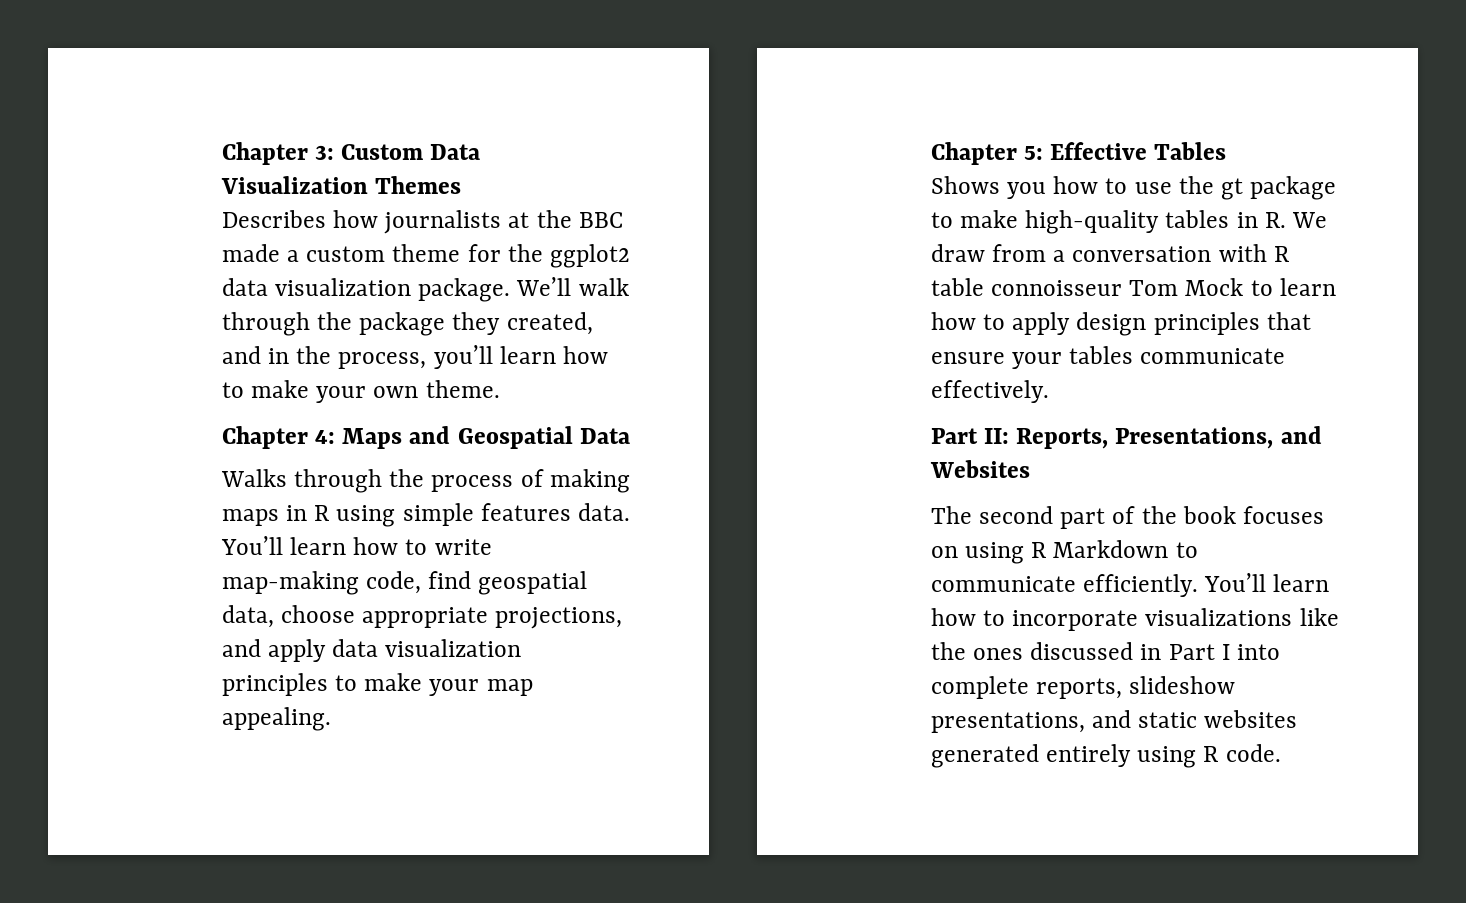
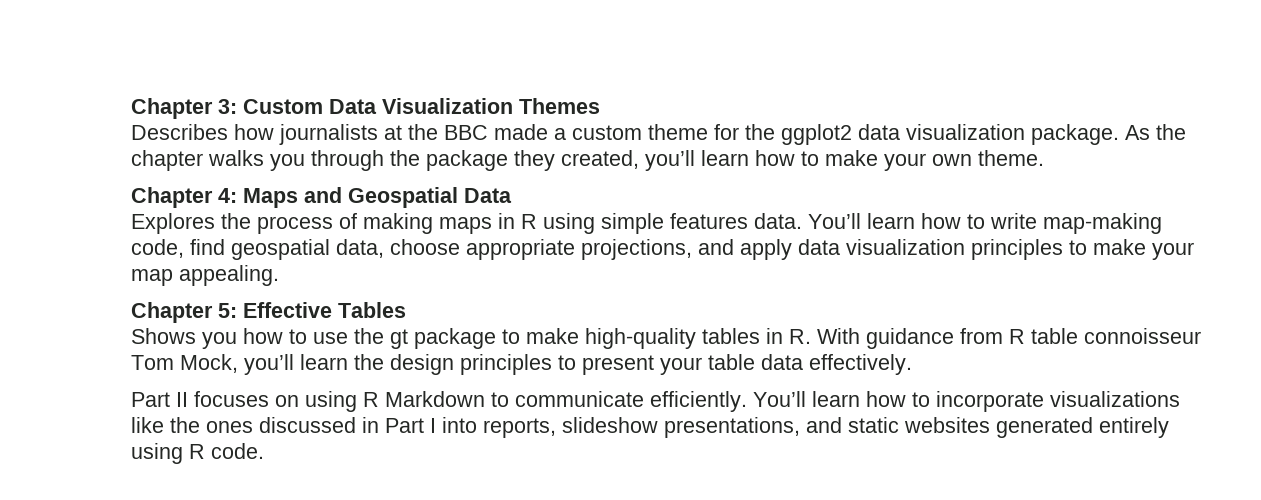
[516,277,629,296] We’ll walk -> [1124,124,1186,140] [130,150,305,171] As the chapter walks you
[221,346,427,369] and in the process, -> (639, 159) none
[220,469,383,493] Walks through -> [130,213,215,234] Explores
[1291,212,1327,228] [930,244,1289,262] [930,278,1336,296] [930,312,1311,336] [930,346,1286,369] [930,380,1049,403] [930,426,1322,449] [929,460,1030,478] [930,506,1236,529] We draw from a conversation with R table connoisseur Tom Mock to learn how to apply design principles that ensure your tables communicate effectively. // Part II: Reports, Presentations, and Websites // The second part of the book -> [816,328,1201,349] [130,354,912,375] [130,392,188,407] With guidance from R table connoisseur Tom Mock, you’ll learn the design principles to present your table data effectively. // Part II
[930,676,1029,699] complete -> (477, 425) none

